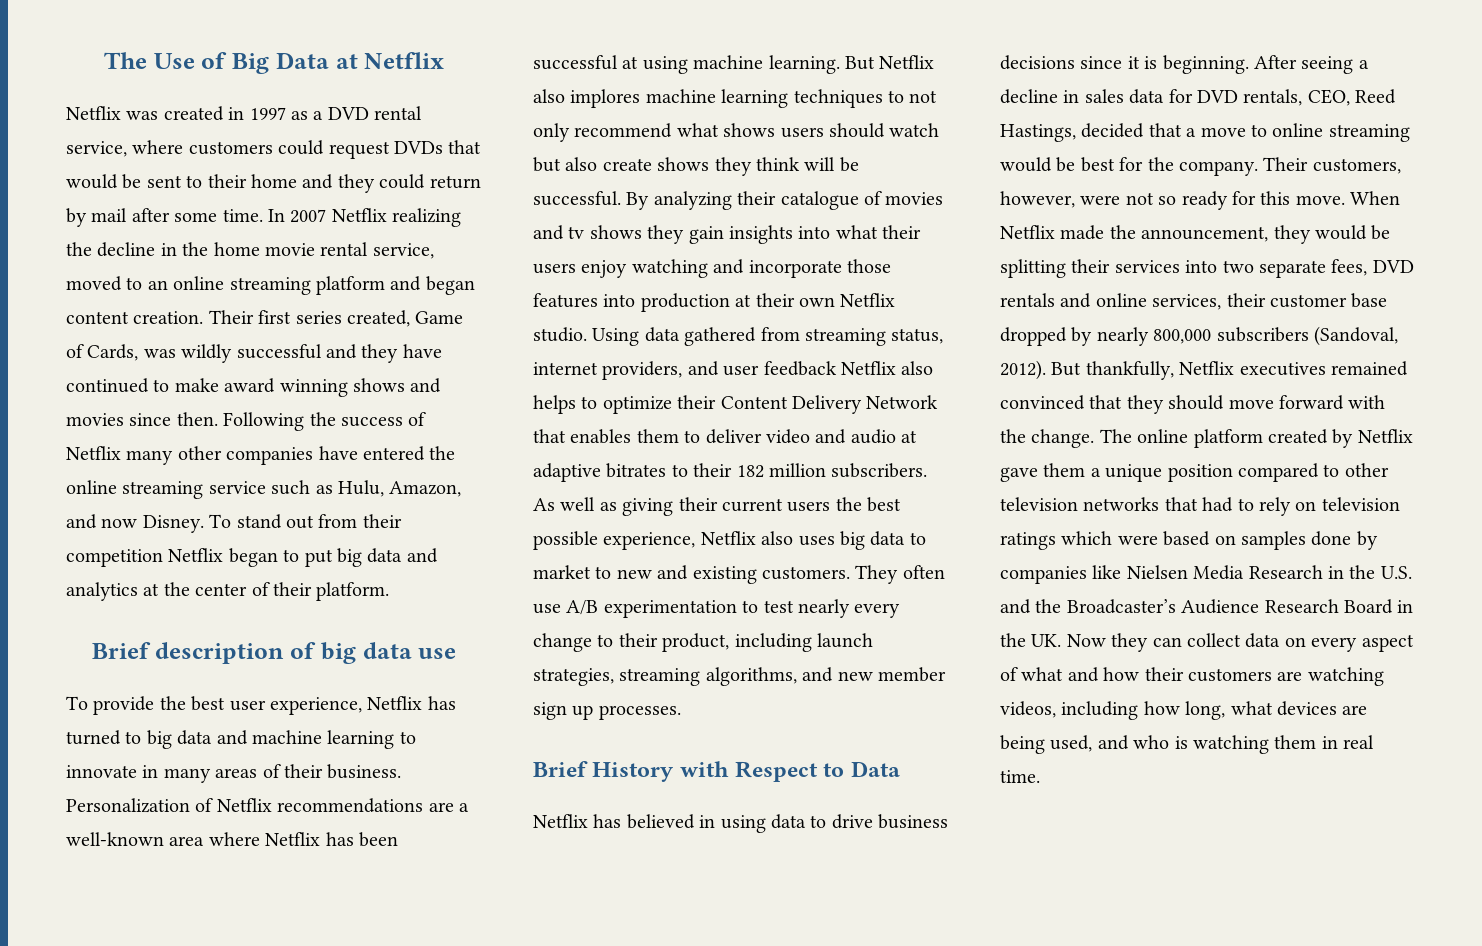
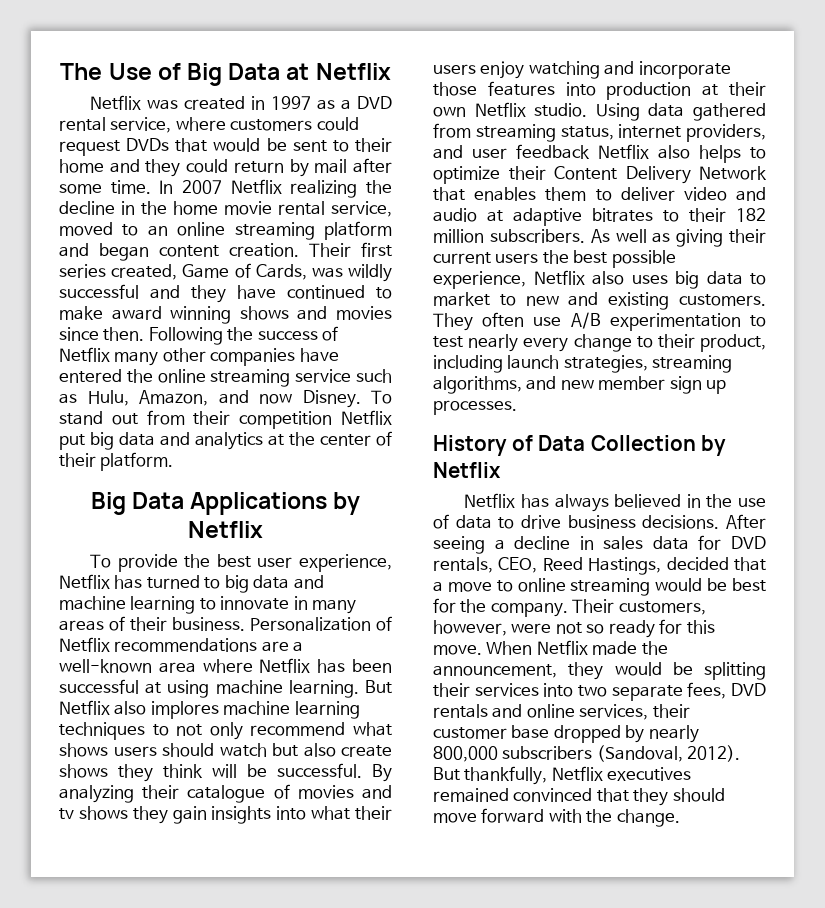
[228,548,300,567] began to -> (392, 417) none
[91,642,457,664] Brief description of big data use -> [90,492,361,515] [188,521,263,538] Big Data Applications by Netflix
[533,761,900,782] [533,814,622,828] Brief History with Respect to Data // Netflix has -> [433,435,727,456] [433,462,501,478] [464,493,609,512] History of Data Collection by Netflix // Netflix has always
[720,815,766,833] using -> [706,494,766,508] [433,514,449,529] the use of
[1000,55,1249,74] decisions since it is beginning. -> [642,515,720,529] decisions.
[1099,429,1413,448] [1000,463,1389,482] [1000,497,1400,516] [1000,531,1378,550] [1000,565,1412,584] [1000,599,1414,614] [1000,633,1414,652] [1000,667,1384,686] [1000,701,1368,720] [1000,735,1375,754] [1000,770,1040,783] The online platform created by Netflix gave them a unique position compared to other television networks that had to rely on television ratings which were based on samples done by companies like Nielsen Media Research in the U.S. and the Broadcaster’s Audience Research Board in the UK. Now they can collect data on every aspect of what and how their customers are watching videos, including how long, what devices are being used, and who is watching them in real time. -> (680, 818) none

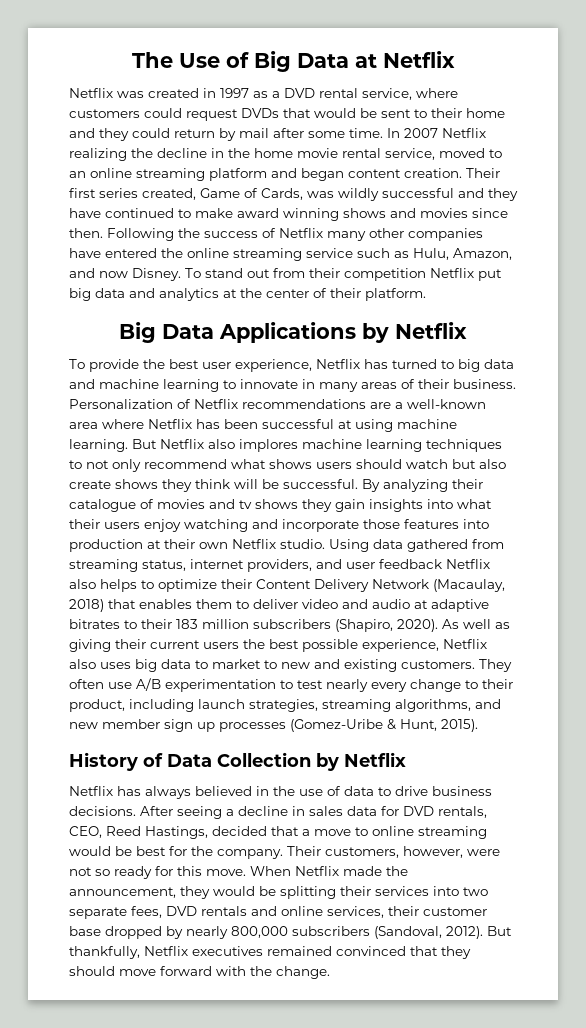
(767, 173) none -> [433,579,505,592] [69,599,104,612] (Macaulay, 2018)
[736,208,766,222] [433,229,585,243] 182 million subscribers. -> [176,619,438,632] 183 million subscribers (Shapiro, 2020).
[433,400,517,415] processes. -> [219,719,478,732] processes (Gomez-Uribe & Hunt, 2015).

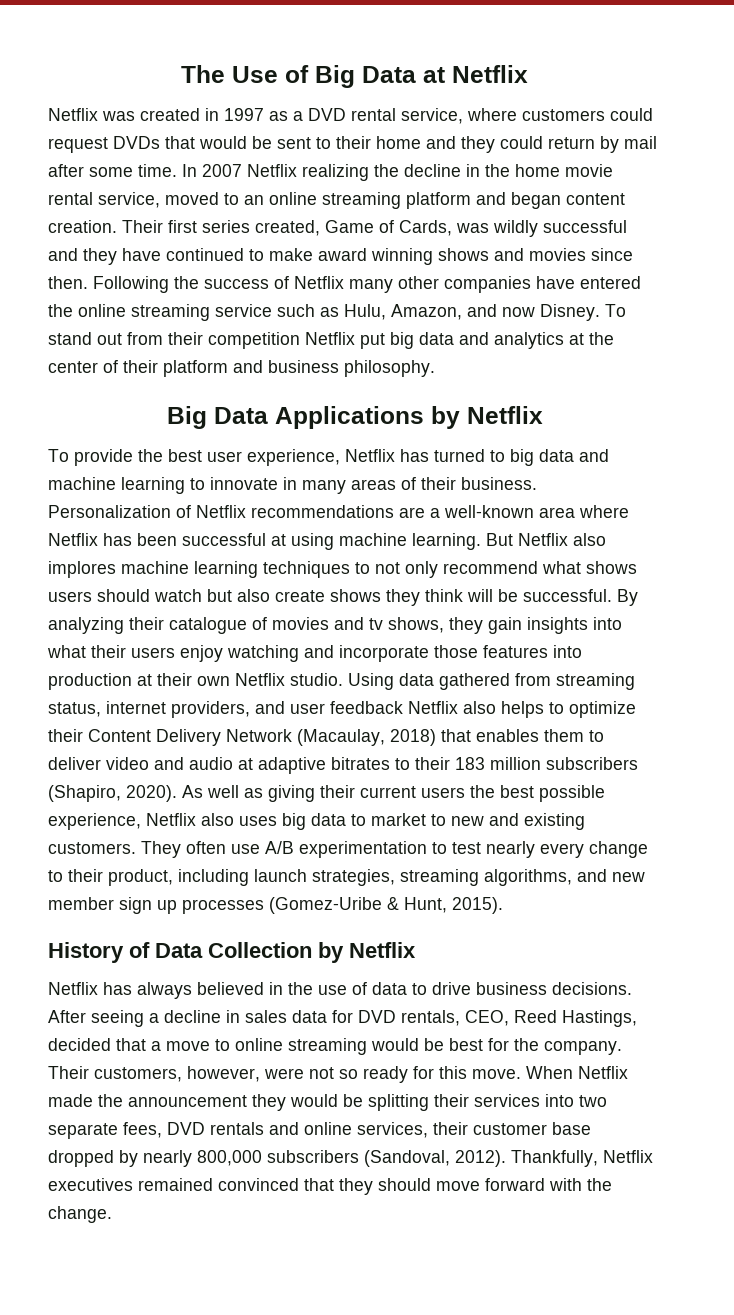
[365,288,426,301] platform. -> [163,360,435,377] platform and business philosophy.
[255,499,298,509] shows -> [388,617,444,633] shows,
[69,887,176,898] announcement, -> [128,1095,247,1107] announcement
[487,926,512,936] [69,946,140,959] But thankfully, -> [511,1150,598,1167] Thankfully,

